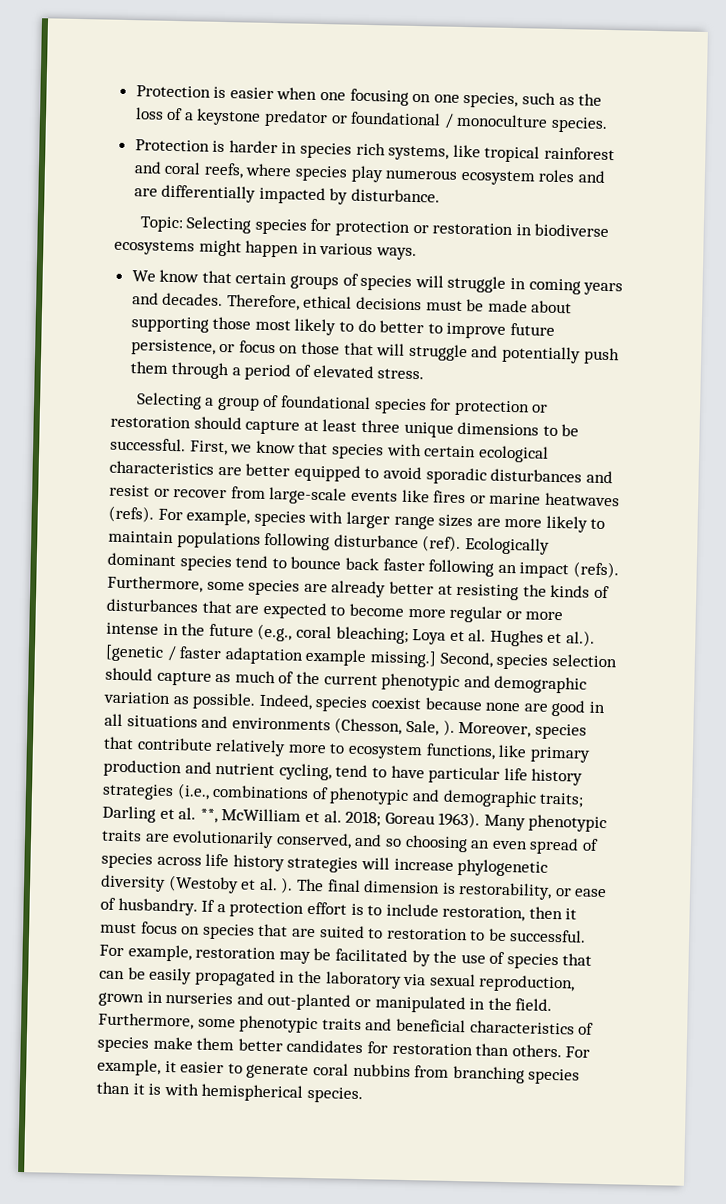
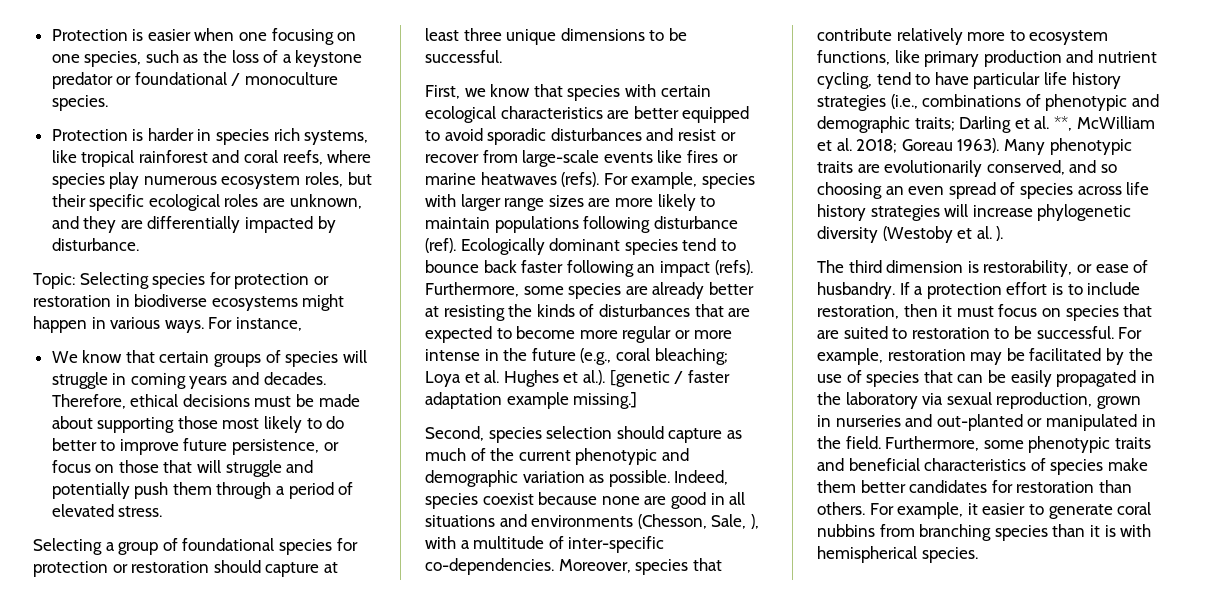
[538,169,607,183] roles and -> [305,172,372,187] [51,194,362,211] [51,216,117,233] roles, but their specific ecological roles are unknown, and they
(417, 254) none -> [208,317,302,331] For instance,
(186, 444) none -> (502, 56) //
(436, 659) none -> (638, 400) //
[442,719,455,736] ). -> [750,514,759,529] [425,536,665,553] [425,558,554,575] ), with a multitude of inter-specific co-dependencies.
[295,878,361,892] The final -> [817,260,882,273] // The third

